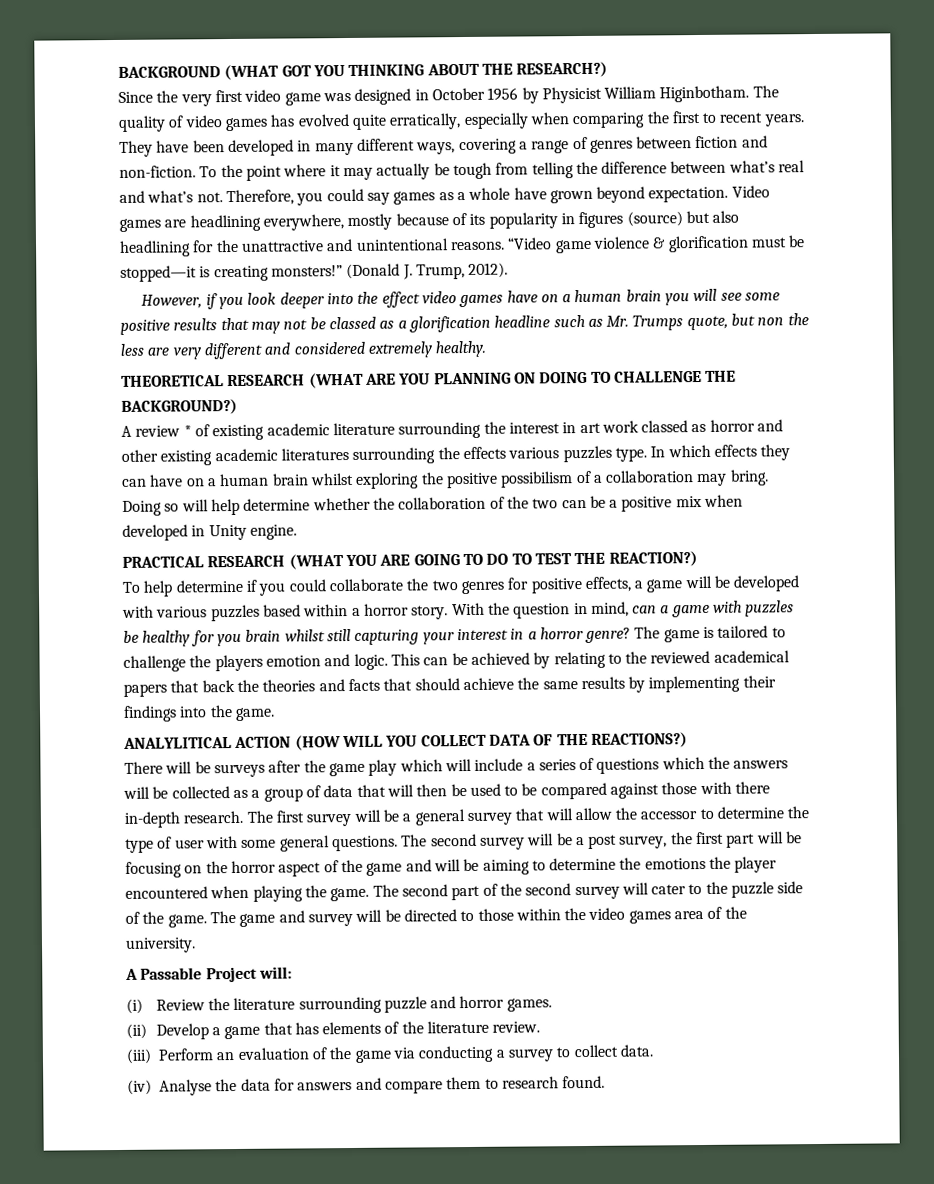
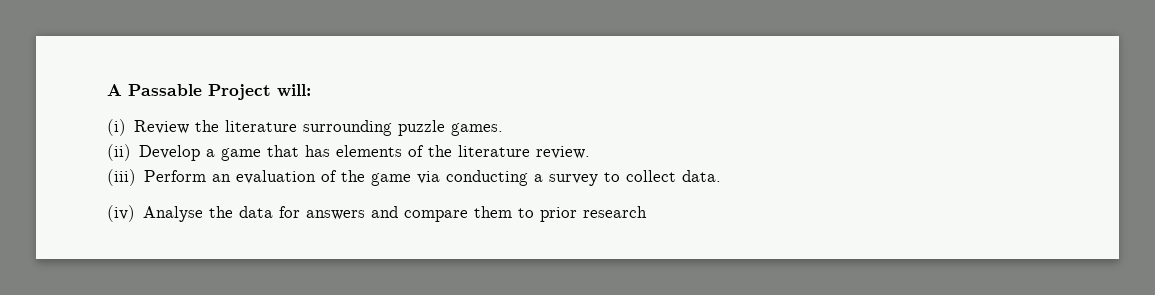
[118,61,609,81] [118,85,779,107] [118,110,805,132] [119,135,768,157] [119,160,806,181] [119,185,770,206] [119,210,740,232] [119,235,806,257] [120,262,509,282] [141,288,781,310] [120,313,809,335] [120,340,487,360] [121,370,737,389] [121,398,238,415] [121,419,784,441] [121,444,791,466] [122,469,769,489] [122,494,744,516] [122,524,297,541] [122,551,698,570] [122,575,801,597] [122,600,795,622] [123,625,786,647] [123,650,790,672] [123,675,776,697] [123,705,275,722] [123,732,688,751] [124,756,789,778] [123,781,771,802] [124,806,810,828] [125,831,803,853] [125,856,778,878] [125,881,804,902] [125,906,747,928] [125,937,196,953] BACKGROUND (WHAT GOT YOU THINKING ABOUT THE RESEARCH?) // Since the very first video game was designed in October 1956 by Physicist William Higinbotham. The quality of video games has evolved quite erratically, especially when comparing the first to recent years. They have been developed in many different ways, covering a range of genres between fiction and non-fiction. To the point where it may actually be tough from telling the difference between what’s real and what’s not. Therefore, you could say games as a whole have grown beyond expectation. Video games are headlining everywhere, mostly because of its popularity in figures (source) but also headlining for the unattractive and unintentional reasons. “Video game violence & glorification must be stopped—it is creating monsters!” (Donald J. Trump, 2012). // However, if you look deeper into the effect video games have on a human brain you will see some positive results that may not be classed as a glorification headline such as Mr. Trumps quote, but non the less are very different and considered extremely healthy. // THEORETICAL RESEARCH (WHAT ARE YOU PLANNING ON DOING TO CHALLENGE THE BACKGROUND?) // A review * of existing academic literature surrounding the interest in art work classed as horror and other existing academic literatures surrounding the effects various puzzles type. In which effects they can have on a human brain whilst exploring the positive possibilism of a collaboration may bring. Doing so will help determine whether the collaboration of the two can be a positive mix when developed in Unity engine. // PRACTICAL RESEARCH (WHAT YOU ARE GOING TO DO TO TEST THE REACTION?) // To help determine if you could collaborate the two genres for positive effects, a game will be developed with various puzzles based within a horror story. With the question in mind, can a game with puzzles be healthy for you brain whilst still capturing your interest in a horror genre? The game is tailored to challenge the players emotion and logic. This can be achieved by relating to the reviewed academical papers that back the theories and facts that should achieve the same results by implementing their findings into the game. // ANALYLITICAL ACTION (HOW WILL YOU COLLECT DATA OF THE REACTIONS?) // There will be surveys after the game play which will include a series of questions which the answers will be collected as a group of data that will then be used to be compared against those with there in-depth research. The first survey will be a general survey that will allow the accessor to determine the type of user with some general questions. The second survey will be a post survey, the first part will be focusing on the horror aspect of the game and will be aiming to determine the emotions the player encountered when playing the game. The second part of the second survey will cater to the puzzle side of the game. The game and survey will be directed to those within the video games area of the university. // -> (107, 90) none
[430,995,505,1009] and horror -> (446, 128) none
[501,1075,606,1089] research found. -> [540,206,648,222] prior research

